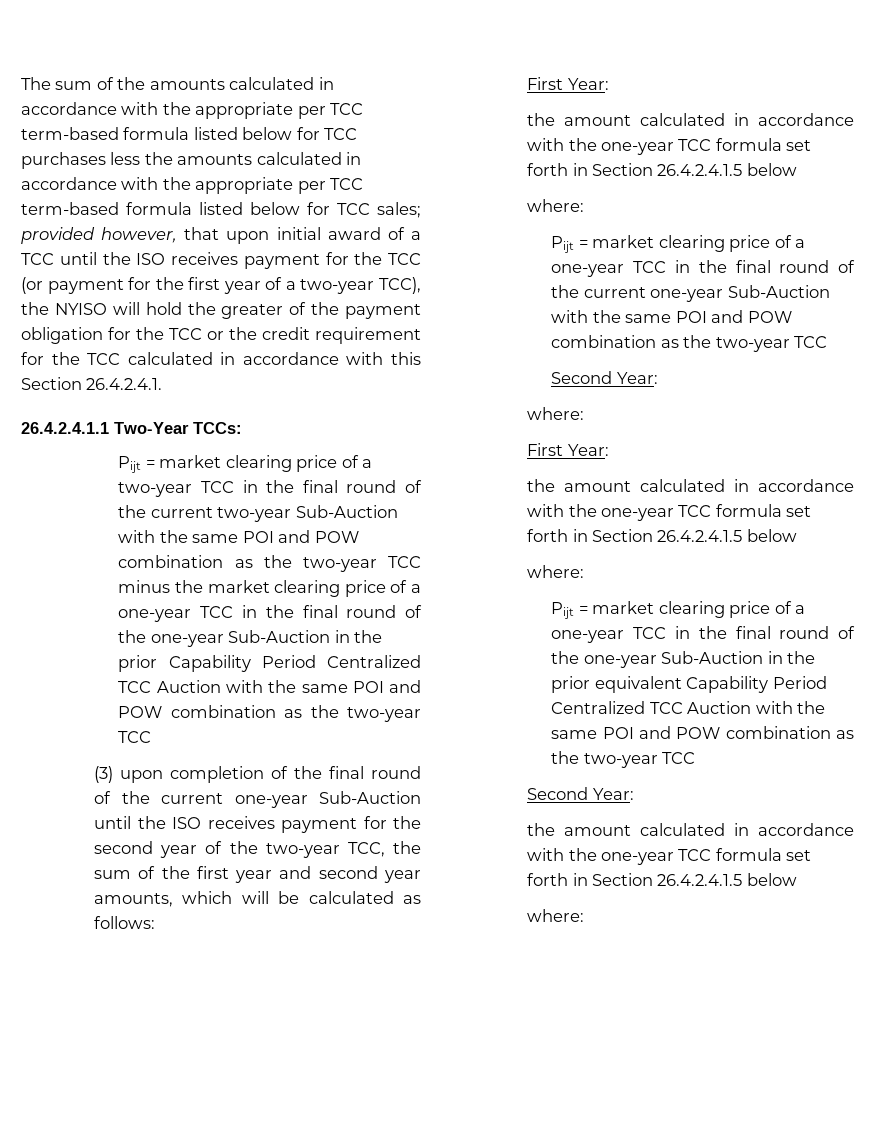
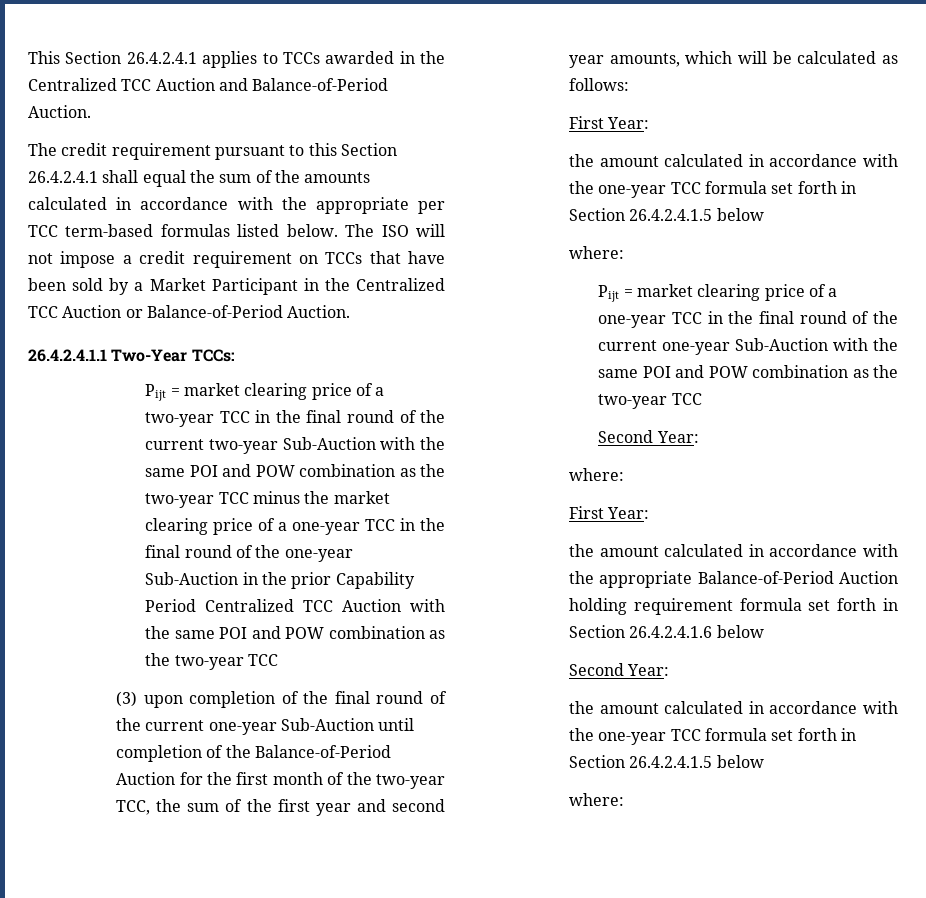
[21,77,51,90] The -> [28,51,445,68] [28,78,389,91] [28,105,91,118] [28,143,397,160] [28,170,215,187] This Section 26.4.2.4.1 applies to TCCs awarded in the Centralized TCC Auction and Balance-of-Period Auction. // The credit requirement pursuant to this Section 26.4.2.4.1 shall equal the
[123,127,358,140] [21,152,362,169] [21,177,364,194] [21,202,421,218] [21,227,422,244] [21,252,421,269] [21,277,421,294] [21,302,421,319] [21,327,421,344] [21,352,421,365] [21,377,163,390] formula listed below for TCC purchases less the amounts calculated in accordance with the appropriate per TCC term-based formula listed below for TCC sales; provided however, that upon initial award of a TCC until the ISO receives payment for the TCC (or payment for the first year of a two-year TCC), the NYISO will hold the greater of the payment obligation for the TCC or the credit requirement for the TCC calculated in accordance with this Section 26.4.2.4.1. -> [160,224,446,237] [28,251,445,268] [28,278,445,295] [28,305,351,318] formulas listed below. The ISO will not impose a credit requirement on TCCs that have been sold by a Market Participant in the Centralized TCC Auction or Balance-of-Period Auction.
[137,816,421,833] [94,841,198,858] the ISO receives payment for the second year -> [116,745,392,762] [116,772,323,785] completion of the Balance-of-Period Auction for the first month
[601,504,812,521] [527,529,797,542] [527,565,585,578] [551,601,806,619] [551,626,855,643] [551,651,816,668] [551,676,827,693] [551,701,826,714] [551,726,854,739] [551,751,696,768] one-year TCC formula set forth in Section 26.4.2.4.1.5 below // where: // Pijt = market clearing price of a one-year TCC in the final round of the one-year Sub-Auction in the prior equivalent Capability Period Centralized TCC Auction with the same POI and POW combination as the two-year TCC -> [599,571,898,588] [569,598,898,615] [569,625,764,638] appropriate Balance-of-Period Auction holding requirement formula set forth in Section 26.4.2.4.1.6 below

